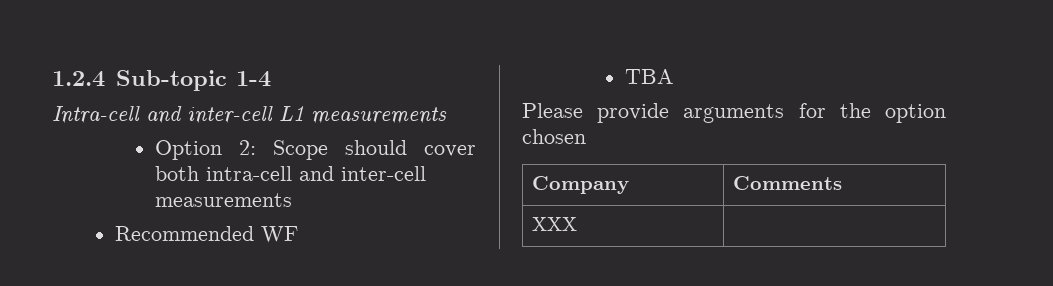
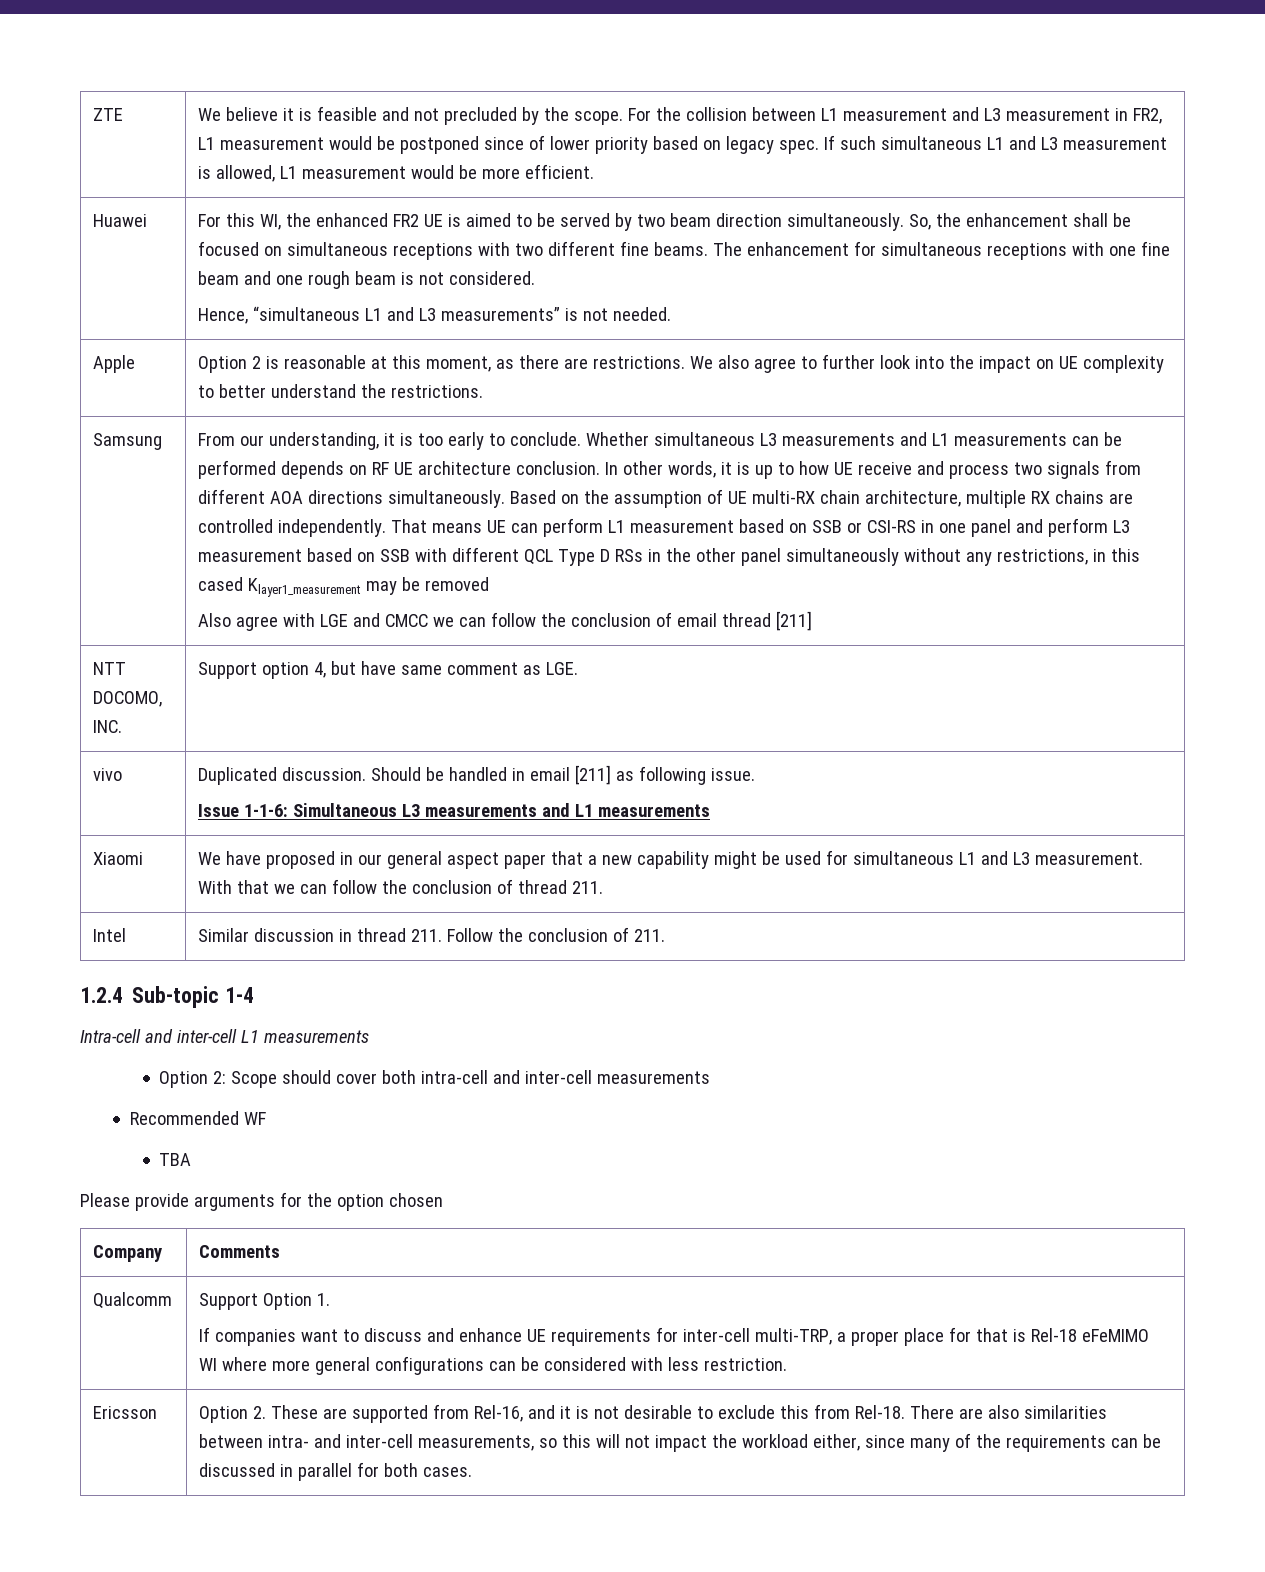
(52, 79) none -> [93,108,124,121] [198,106,1163,125] [198,135,1168,154] [198,164,595,182] [93,214,148,227] [198,213,1132,231] [198,241,1171,260] [198,271,536,289] [198,306,672,324] [93,355,136,373] [198,354,1165,373] [198,384,484,398] [93,433,163,450] [198,432,1123,450] [198,460,1142,479] [198,489,1134,508] [198,518,1131,537] [198,547,1141,566] [198,577,490,597] [198,611,813,631] [93,662,127,675] [93,691,163,707] [93,720,123,733] [198,661,579,679] [93,768,123,781] [198,765,756,785] [198,803,711,817] [93,852,144,865] [198,850,1144,869] [198,879,604,894] [93,928,127,942] [198,927,666,942] ZTE | We believe it is feasible and not precluded by the scope. For the collision between L1 measurement and L3 measurement in FR2, L1 measurement would be postponed since of lower priority based on legacy spec. If such simultaneous L1 and L3 measurement is allowed, L1 measurement would be more efficient. // Huawei | For this WI, the enhanced FR2 UE is aimed to be served by two beam direction simultaneously. So, the enhancement shall be focused on simultaneous receptions with two different fine beams. The enhancement for simultaneous receptions with one fine beam and one rough beam is not considered. // Hence, “simultaneous L1 and L3 measurements” is not needed. // Apple | Option 2 is reasonable at this moment, as there are restrictions. We also agree to further look into the impact on UE complexity to better understand the restrictions. // Samsung | From our understanding, it is too early to conclude. Whether simultaneous L3 measurements and L1 measurements can be performed depends on RF UE architecture conclusion. In other words, it is up to how UE receive and process two signals from different AOA directions simultaneously. Based on the assumption of UE multi-RX chain architecture, multiple RX chains are controlled independently. That means UE can perform L1 measurement based on SSB or CSI-RS in one panel and perform L3 measurement based on SSB with different QCL Type D RSs in the other panel simultaneously without any restrictions, in this cased Klayer1_measurement may be removed // Also agree with LGE and CMCC we can follow the conclusion of email thread [211] // NTT DOCOMO, INC. | Support option 4, but have same comment as LGE. // vivo | Duplicated discussion. Should be handled in email [211] as following issue. // Issue 1-1-6: Simultaneous L3 measurements and L1 measurements // Xiaomi | We have proposed in our general aspect paper that a new capability might be used for simultaneous L1 and L3 measurement. With that we can follow the conclusion of thread 211. // Intel | Similar discussion in thread 211. Follow the conclusion of 211. //
[531,217,577,231] XXX | -> [93,1292,173,1309] [199,1293,331,1310] [199,1327,1150,1346] [199,1356,788,1375] [93,1406,158,1419] [199,1404,1108,1423] [199,1433,1162,1452] [199,1462,473,1481] Qualcomm | Support Option 1. // If companies want to discuss and enhance UE requirements for inter-cell multi-TRP, a proper place for that is Rel-18 eFeMIMO WI where more general configurations can be considered with less restriction. // Ericsson | Option 2. These are supported from Rel-16, and it is not desirable to exclude this from Rel-18. There are also similarities between intra- and inter-cell measurements, so this will not impact the workload either, since many of the requirements can be discussed in parallel for both cases.

